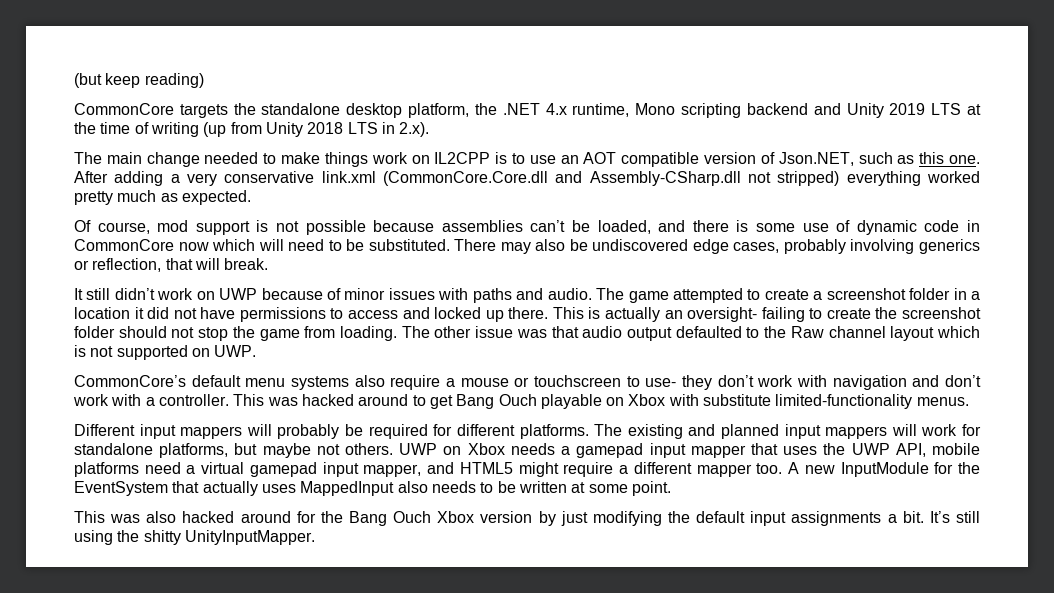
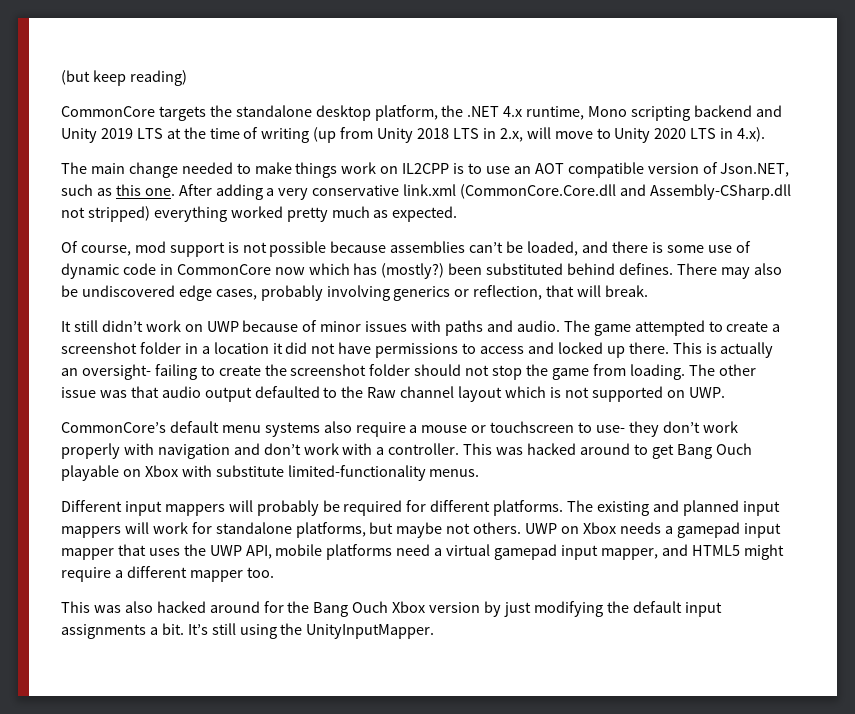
[399,122,430,137] 2.x). -> [499,127,766,143] 2.x, will move to Unity 2020 LTS in 4.x).
[258,239,450,251] will need to be substituted. -> [353,263,674,279] has (mostly?) been substituted behind defines.
(794, 381) none -> [61,443,120,459] properly
[788,462,980,477] [74,481,671,496] A new InputModule for the EventSystem that actually uses MappedInput also needs to be written at some point. -> (274, 572) none
[143,530,181,545] shitty -> (303, 629) none

